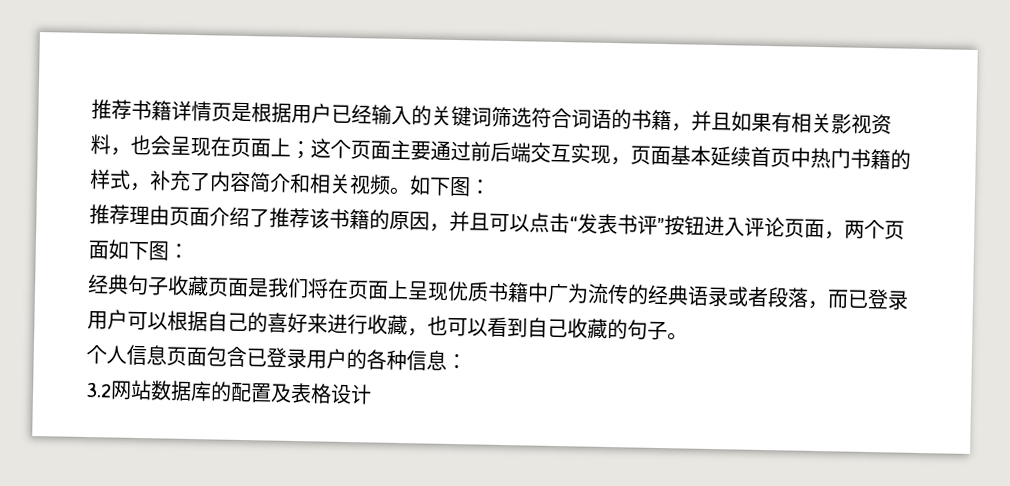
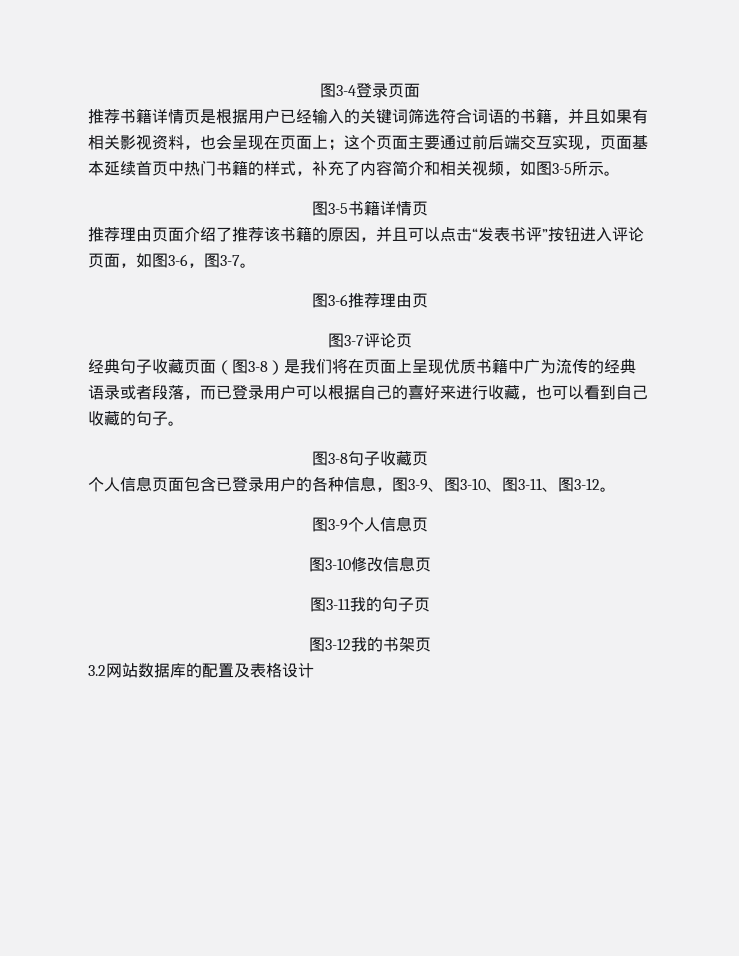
(91, 109) none -> [319,83,420,98] 图3-4登录页面 //
[389,175,491,197] 。如下图： -> [504,161,620,176] [311,200,428,216] ，如图3-5所示。 // 图3-5书籍详情页
[844,219,905,240] [88,239,189,261] 两个页面如下图： -> [136,253,256,268] [311,293,428,308] [327,333,412,348] 如图3-6，图3-7。 // 图3-6推荐理由页 // 图3-7评论页
(249, 287) none -> [216,359,284,375] （图3-8）
(688, 336) none -> [311,451,428,466] // 图3-8句子收藏页
[446,353,467,370] ： -> [376,477,616,492] [311,516,428,532] [308,556,431,572] [309,597,430,612] [308,637,431,652] ，图3-9、图3-10、图3-11、图3-12。 // 图3-9个人信息页 // 图3-10修改信息页 // 图3-11我的句子页 // 图3-12我的书架页

